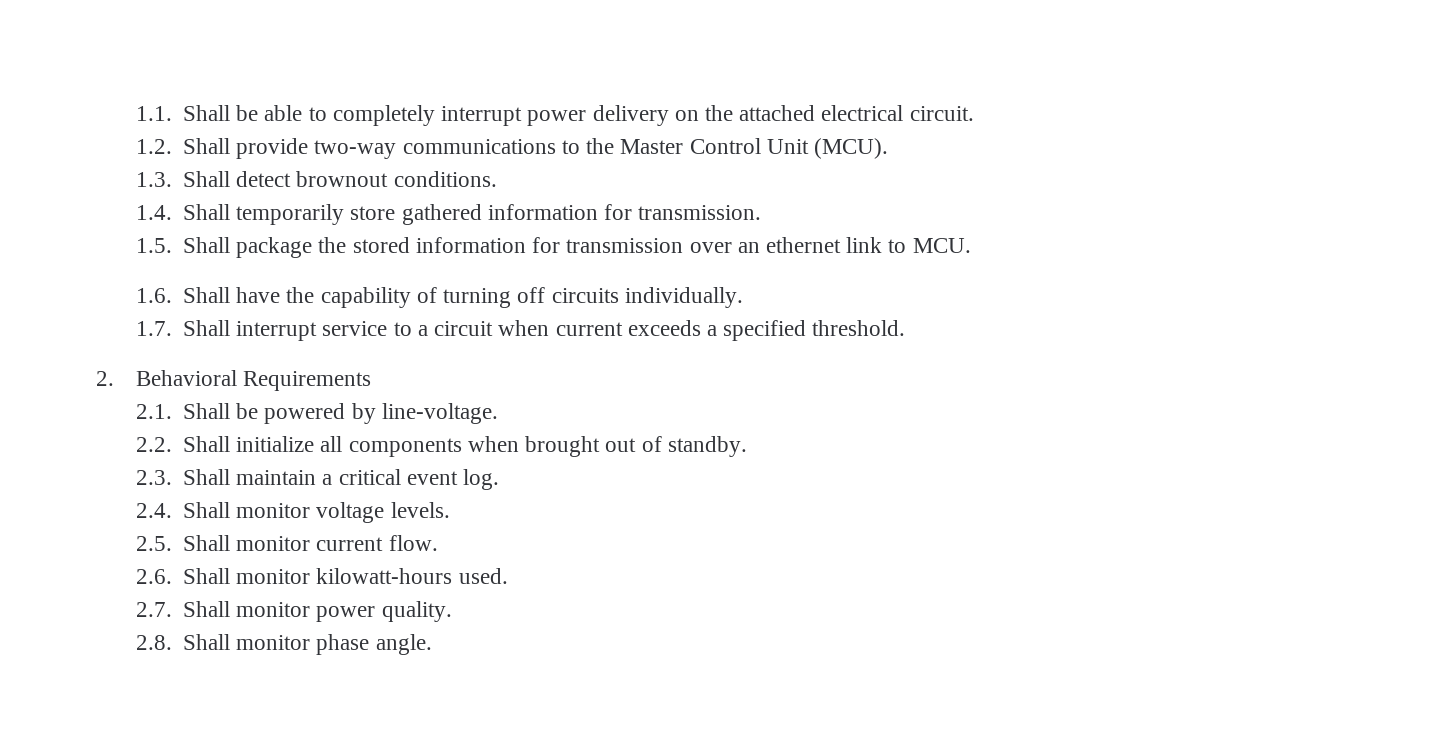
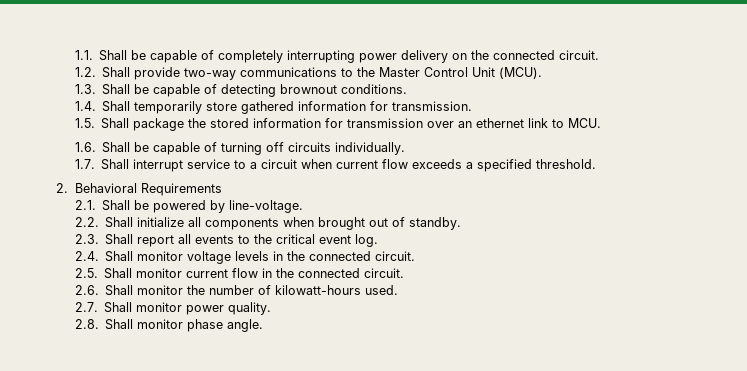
[264,105,523,126] able to completely interrupt -> [149,50,355,63] capable of completely interrupting
[739,105,904,121] attached electrical -> [492,50,555,60] connected
[236,171,292,187] detect -> [133,84,276,97] be capable of detecting
[236,287,411,308] have the capability -> [133,142,200,155] be capable
(623, 329) none -> [381,159,408,169] flow
[236,470,333,485] maintain a -> [136,234,272,247] report all events to the
[390,502,450,518] levels. -> [234,251,415,261] levels in the connected circuit.
[388,535,438,551] flow. -> [231,268,404,278] flow in the connected circuit.
(311, 576) none -> [186,285,271,295] the number of

